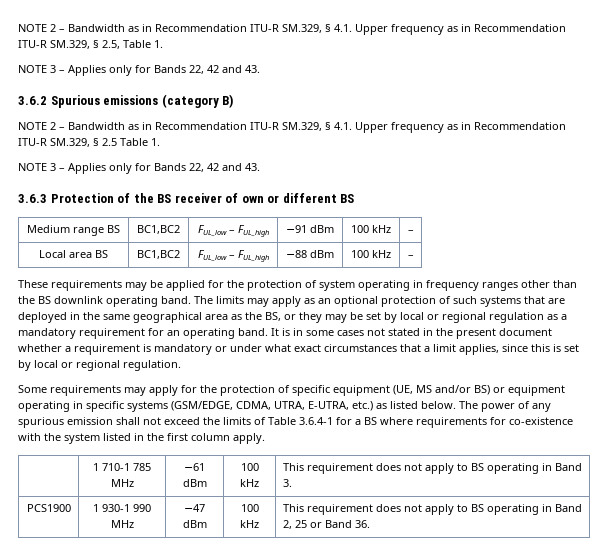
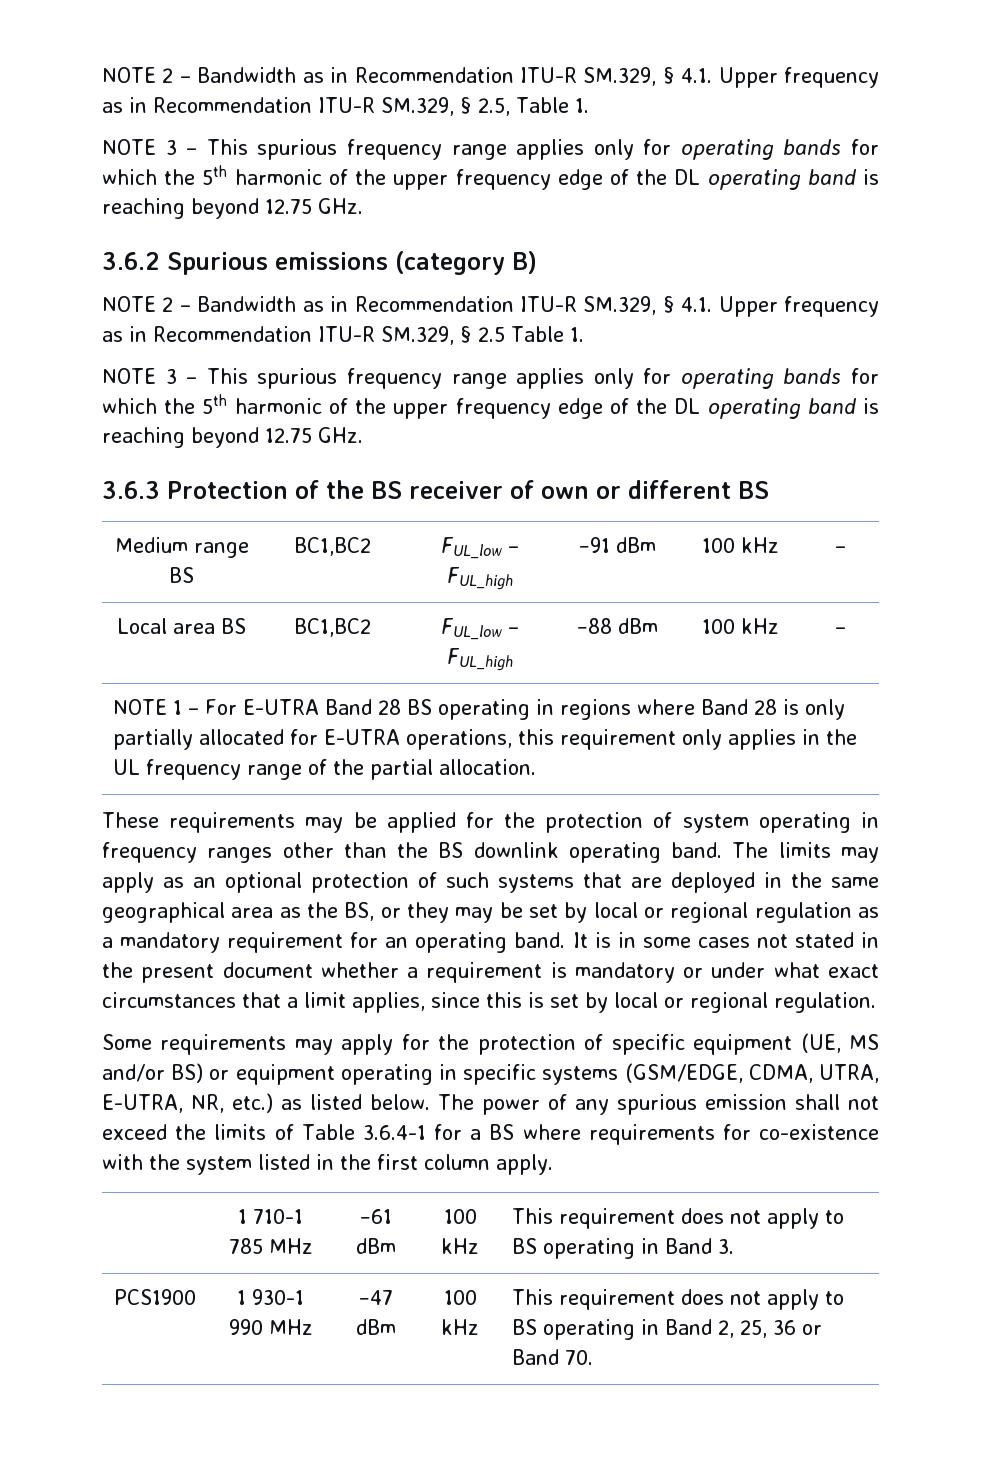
[68,65,260,76] Applies only for Bands 22, 42 and 43. -> [206,139,880,160] [102,165,879,190] [102,198,363,219] This spurious frequency range applies only for operating bands for which the 5th harmonic of the upper frequency edge of the DL operating band is reaching beyond 12.75 GHz.
[68,163,260,174] Applies only for Bands 22, 42 and 43. -> [206,368,880,389] [102,394,879,419] [102,427,363,448] This spurious frequency range applies only for operating bands for which the 5th harmonic of the upper frequency edge of the DL operating band is reaching beyond 12.75 GHz.
(414, 256) none -> [113,699,846,720] [113,729,858,750] [113,759,537,780] // NOTE 1 – For E-UTRA Band 28 BS operating in regions where Band 28 is only partially allocated for E-UTRA operations, this requirement only applies in the UL frequency range of the partial allocation.
(349, 405) none -> [191,1094,225,1113] NR,
[294,520,307,528] 25 -> [740,1320,797,1338] 25, 36
[354,520,370,528] 36. -> [565,1350,594,1365] 70.

